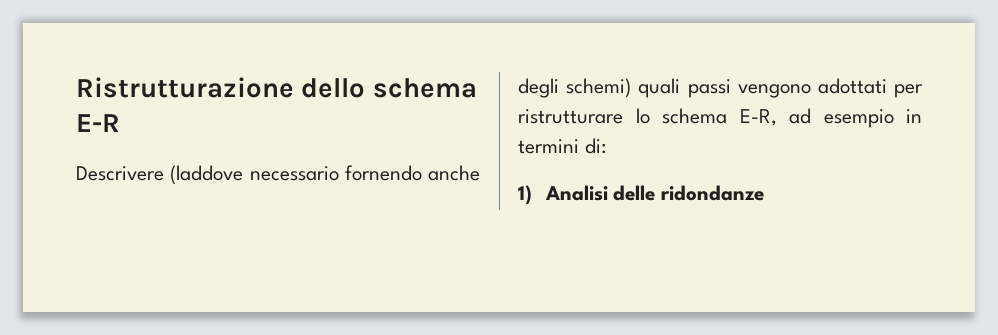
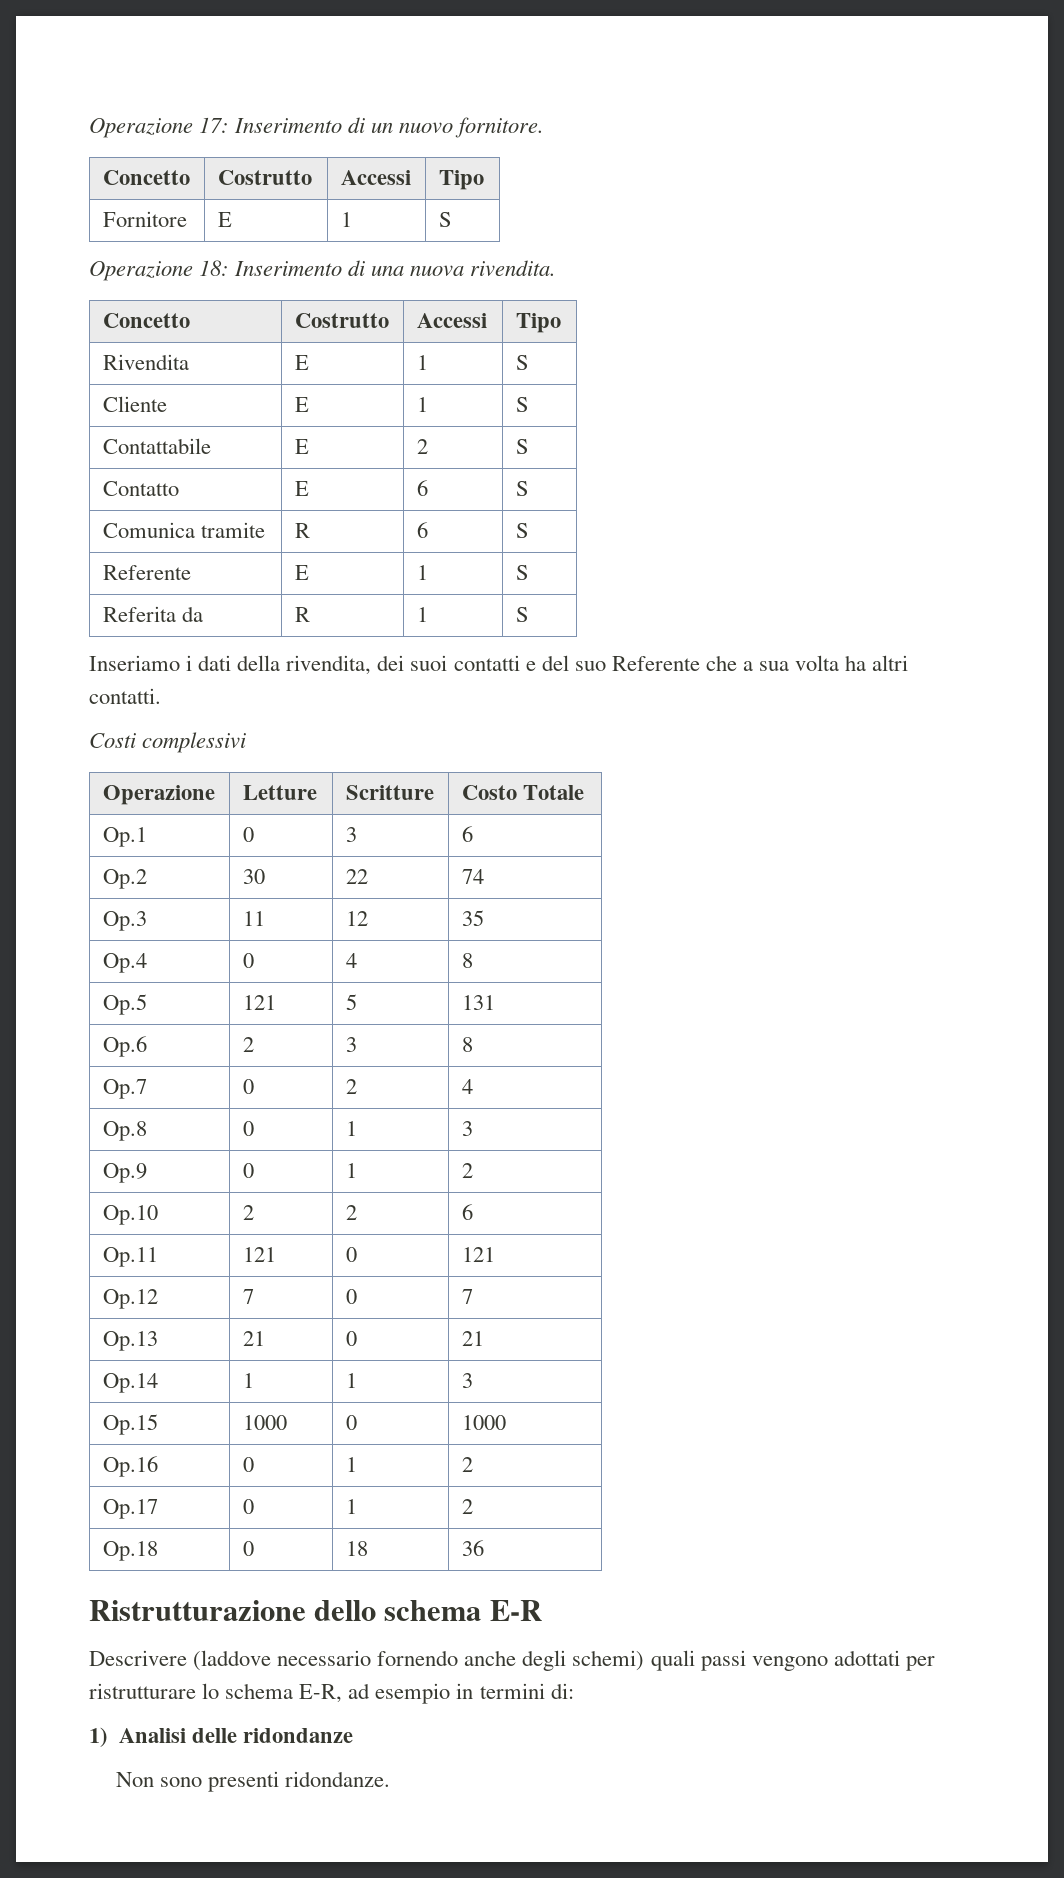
(76, 87) none -> [89,117,545,138] [102,170,190,185] [217,170,312,185] [340,170,411,185] [438,170,484,190] [102,211,187,227] [217,212,232,227] [340,212,352,227] [438,212,452,227] [89,260,557,281] [102,313,190,328] [294,313,389,328] [416,313,487,328] [515,313,561,333] [102,354,189,370] [294,355,309,370] [416,355,428,370] [515,355,529,370] [102,396,167,412] [294,397,309,412] [416,397,428,412] [515,397,529,412] [102,438,211,454] [294,439,309,454] [416,439,428,454] [515,439,529,454] [102,481,179,496] [294,481,309,496] [416,480,428,496] [515,481,529,496] [102,522,265,538] [294,523,310,538] [416,522,428,538] [515,523,529,538] [102,565,191,580] [294,565,309,580] [416,565,428,580] [515,565,529,580] [102,606,203,622] [294,607,310,622] [416,607,428,622] [515,607,529,622] [89,655,909,675] [89,688,161,704] [89,732,247,753] [102,785,215,805] [242,785,317,800] [345,785,434,800] [461,785,584,800] [102,827,147,847] [242,827,254,842] [345,827,357,842] [461,826,473,842] [102,869,147,889] [242,869,265,884] [345,869,368,884] [461,869,484,884] [102,911,147,931] [242,911,265,926] [345,911,368,926] [461,910,484,926] [102,953,147,973] [242,953,254,968] [345,953,357,968] [461,953,473,968] [102,994,147,1015] [242,995,276,1010] [345,994,357,1010] [461,995,495,1010] [102,1036,147,1057] [242,1037,254,1052] [345,1037,357,1052] [461,1037,473,1052] [102,1079,147,1099] [242,1079,254,1094] [345,1079,357,1094] [461,1079,473,1094] [102,1121,147,1141] [242,1121,254,1136] [345,1121,357,1136] [461,1121,473,1136] [102,1163,147,1183] [242,1163,254,1178] [345,1163,357,1178] [461,1163,473,1178] [102,1205,158,1225] [242,1205,254,1220] [345,1205,357,1220] [461,1204,473,1220] [102,1247,158,1267] [242,1247,276,1262] [345,1247,357,1262] [461,1247,495,1262] [102,1289,158,1309] [242,1289,254,1304] [345,1289,357,1304] [461,1289,473,1304] [102,1331,158,1351] [242,1331,265,1346] [345,1331,357,1346] [461,1331,484,1346] [102,1373,158,1393] [242,1373,254,1388] [345,1373,357,1388] [461,1373,473,1388] [102,1414,158,1435] [242,1415,287,1430] [345,1415,357,1430] [461,1415,506,1430] [102,1456,158,1477] [242,1457,254,1472] [345,1457,357,1472] [461,1457,473,1472] [102,1499,158,1519] [242,1499,254,1514] [345,1499,357,1514] [461,1499,473,1514] [102,1541,158,1561] [242,1541,254,1556] [345,1541,368,1556] [461,1540,484,1556] Operazione 17: Inserimento di un nuovo fornitore. // Concetto | Costrutto | Accessi | Tipo // Fornitore | E | 1 | S // Operazione 18: Inserimento di una nuova rivendita. // Concetto | Costrutto | Accessi | Tipo // Rivendita | E | 1 | S // Cliente | E | 1 | S // Contattabile | E | 2 | S // Contatto | E | 6 | S // Comunica tramite | R | 6 | S // Referente | E | 1 | S // Referita da | R | 1 | S // Inseriamo i dati della rivendita, dei suoi contatti e del suo Referente che a sua volta ha altri contatti. // Costi complessivi // Operazione | Letture | Scritture | Costo Totale // Op.1 | 0 | 3 | 6 // Op.2 | 30 | 22 | 74 // Op.3 | 11 | 12 | 35 // Op.4 | 0 | 4 | 8 // Op.5 | 121 | 5 | 131 // Op.6 | 2 | 3 | 8 // Op.7 | 0 | 2 | 4 // Op.8 | 0 | 1 | 3 // Op.9 | 0 | 1 | 2 // Op.10 | 2 | 2 | 6 // Op.11 | 121 | 0 | 121 // Op.12 | 7 | 0 | 7 // Op.13 | 21 | 0 | 21 // Op.14 | 1 | 1 | 3 // Op.15 | 1000 | 0 | 1000 // Op.16 | 0 | 1 | 2 // Op.17 | 0 | 1 | 2 // Op.18 | 0 | 18 | 36 //
(764, 193) none -> [116,1771,391,1792] // Non sono presenti ridondanze.

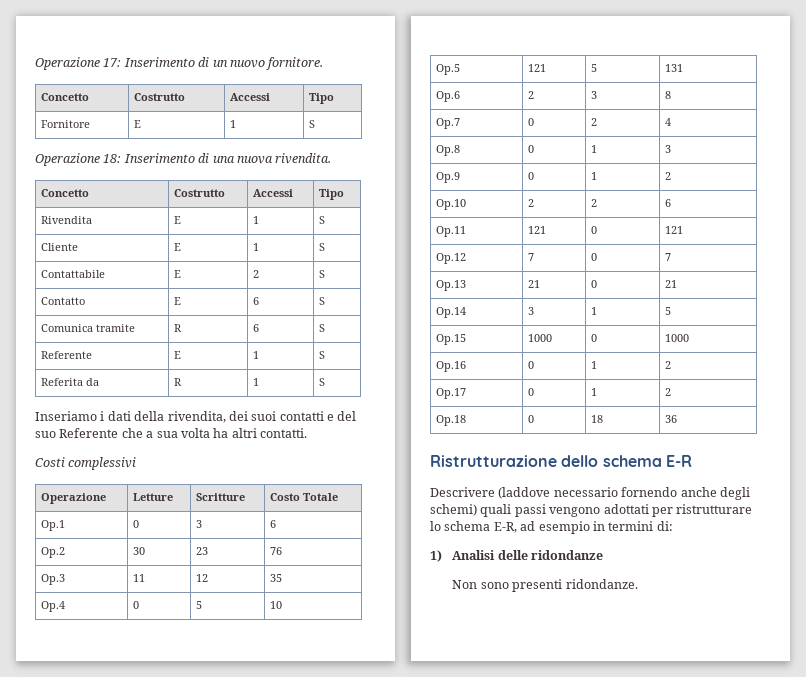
[345,869,368,884] [461,869,484,884] 22 | 74 -> [196,547,209,555] [270,547,283,555] 23 | 76
[345,953,357,968] [461,953,473,968] 4 | 8 -> [196,601,203,609] [270,601,283,609] 5 | 10
[242,1373,254,1388] [345,1373,357,1388] [461,1373,473,1388] 1 | 1 | 3 -> [528,307,535,315] [591,307,598,315] [665,307,672,315] 3 | 1 | 5

